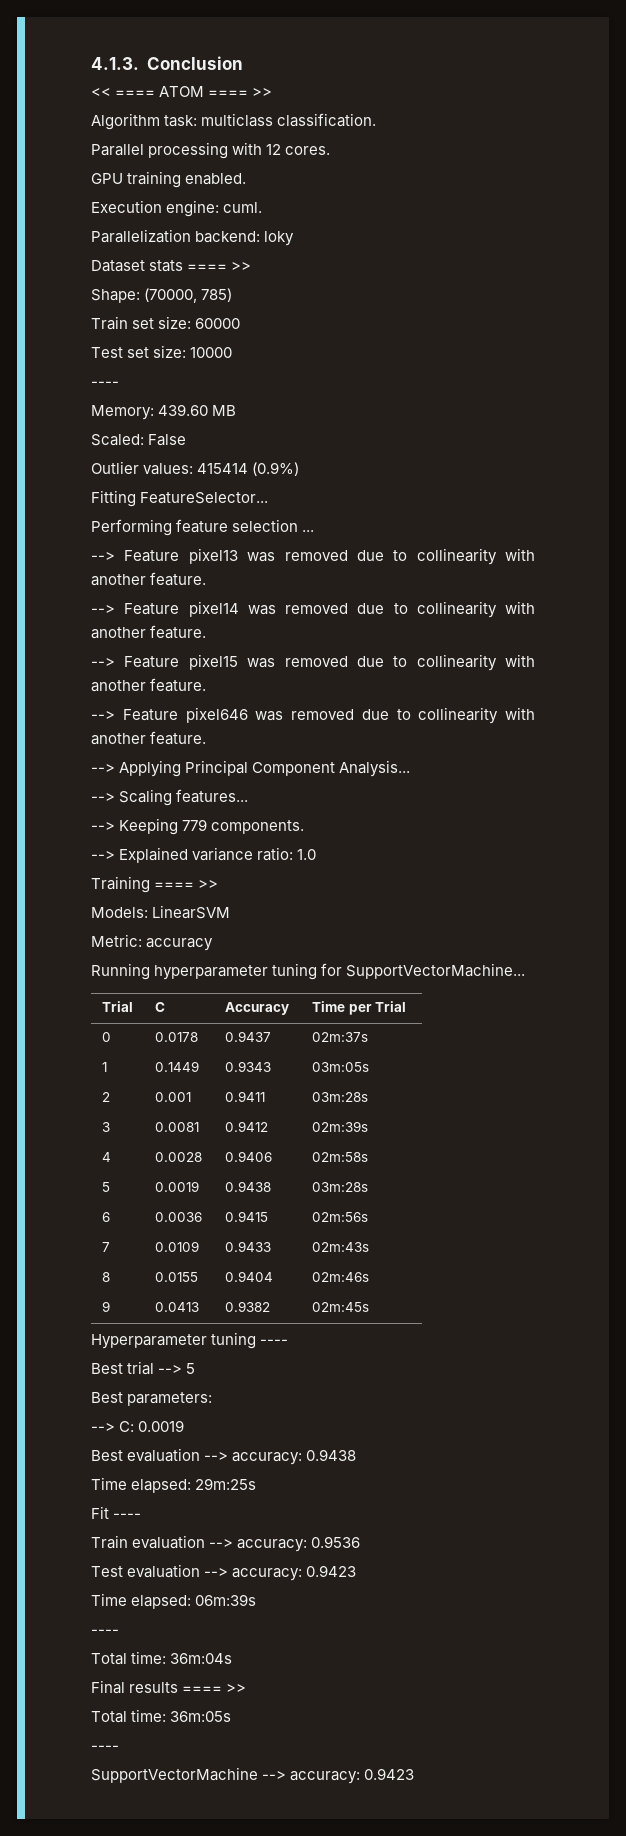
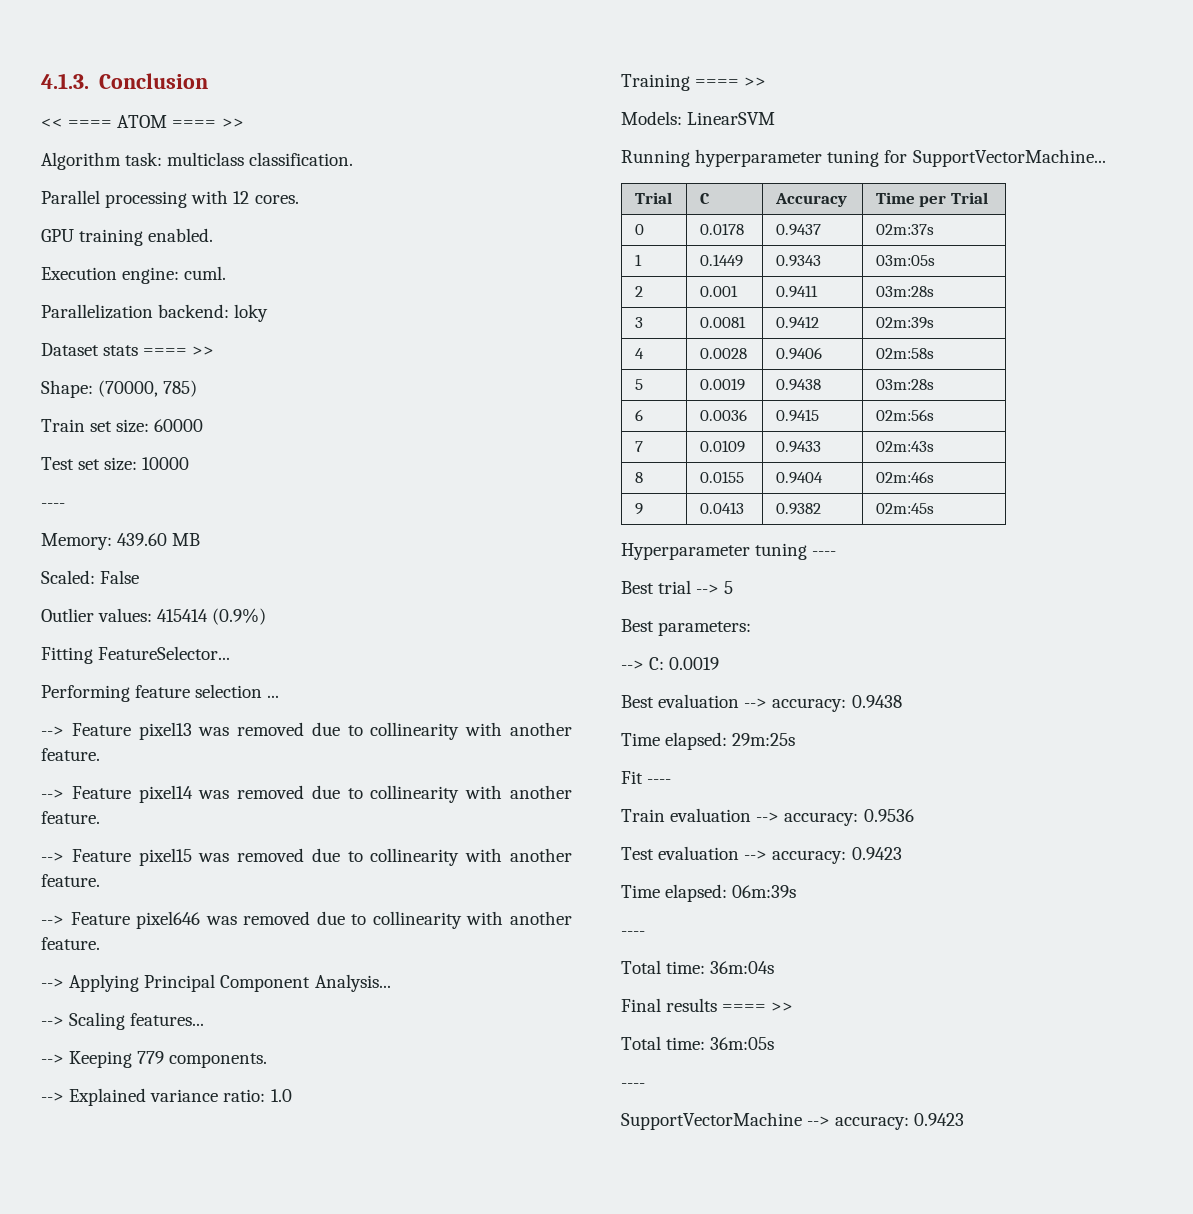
[91,934,214,951] // Metric: accuracy -> (776, 118) none

